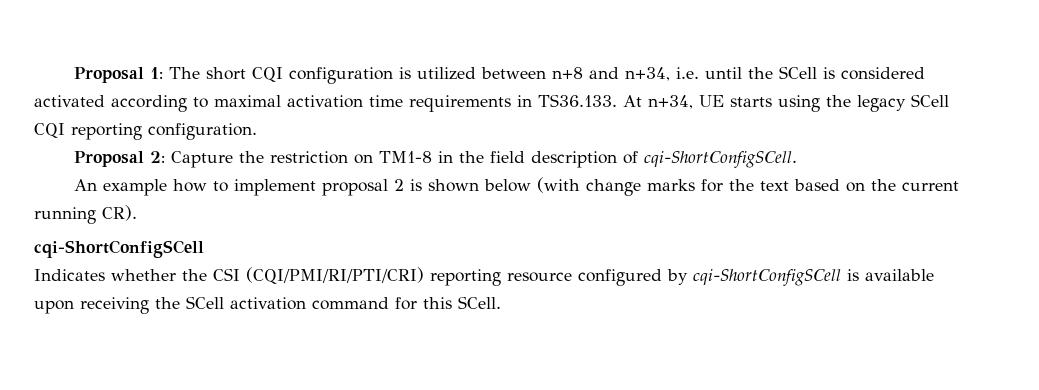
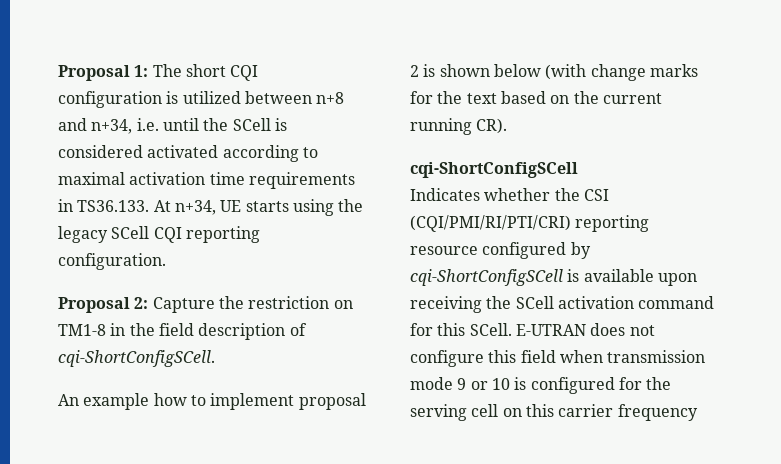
(501, 302) none -> [515,323,655,336] [410,350,706,367] [410,377,672,394] [410,404,698,421] E-UTRAN does not configure this field when transmission mode 9 or 10 is configured for the serving cell on this carrier frequency

